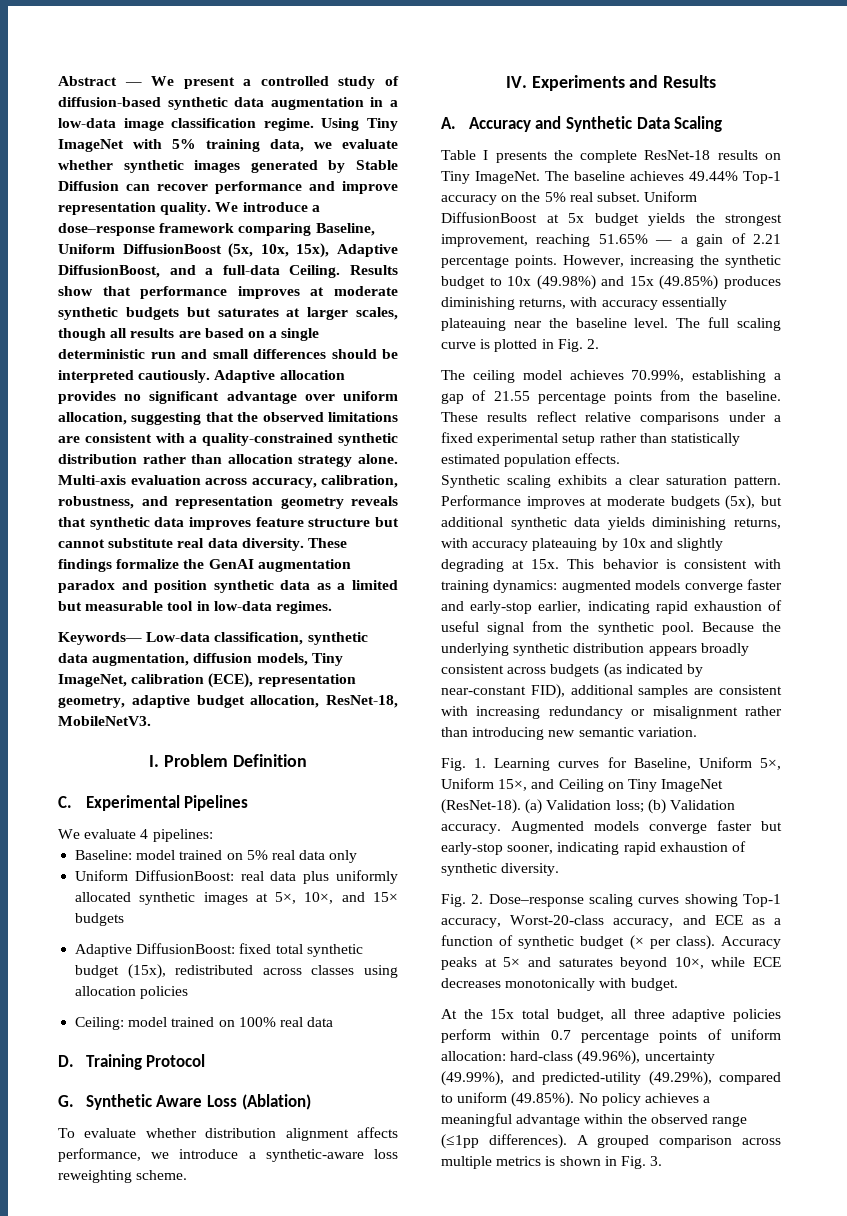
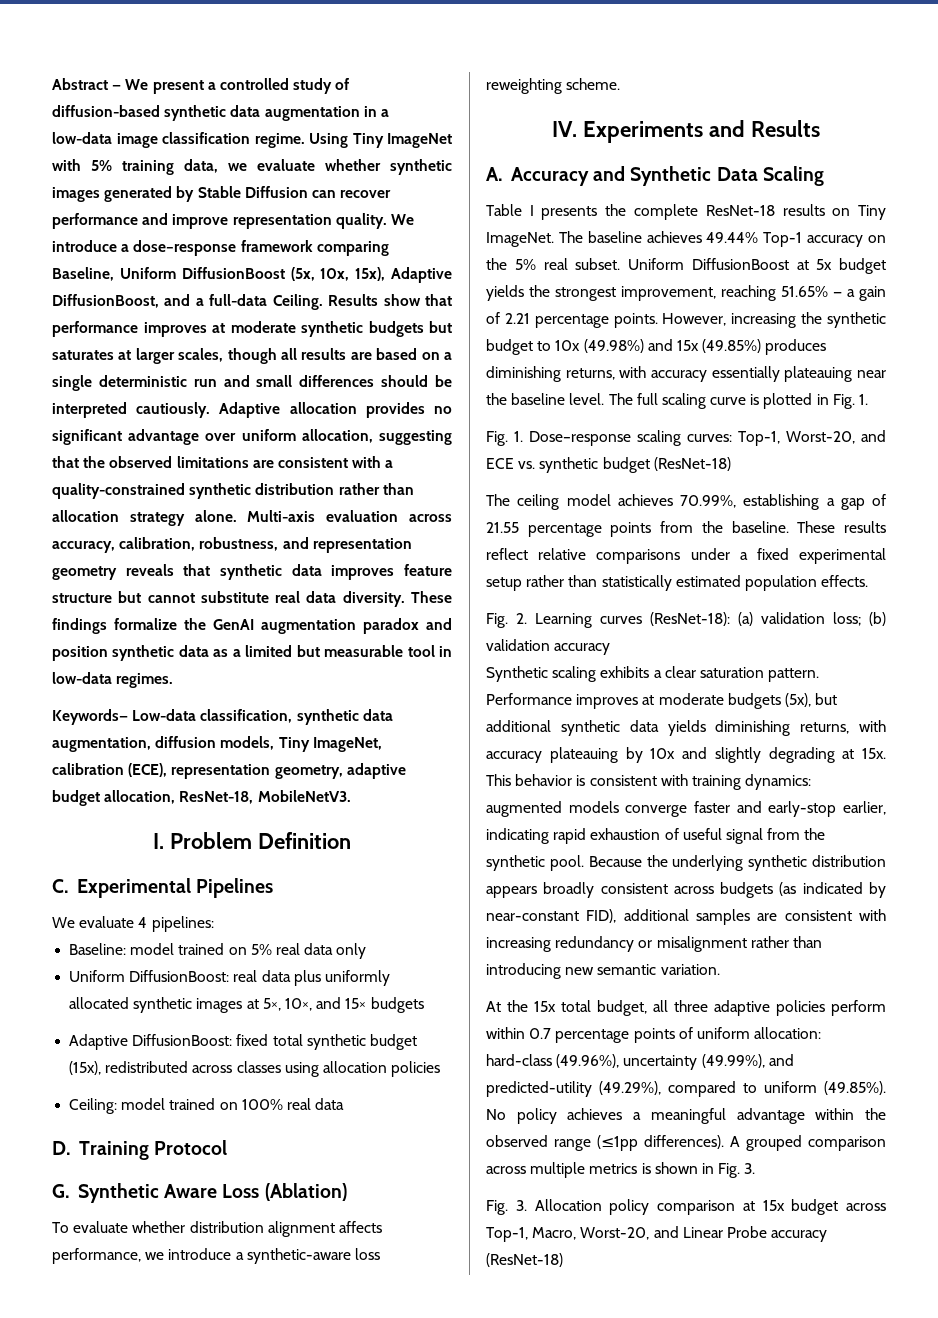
[586,339,599,349] 2. -> [859,394,869,405] [486,430,886,446] [486,457,731,473] 1. // Fig. 1. Dose–response scaling curves: Top-1, Worst-20, and ECE vs. synthetic budget (ResNet-18)
(621, 458) none -> [486,612,886,628] [486,639,611,655] // Fig. 2. Learning curves (ResNet-18): (a) validation loss; (b) validation accuracy
[441,757,781,771] [441,778,724,792] [441,799,735,814] [441,820,782,834] [441,841,746,855] [441,863,560,876] [441,894,781,907] [441,915,781,928] [441,935,781,950] [441,957,781,970] [441,978,678,991] // Fig. 1. Learning curves for Baseline, Uniform 5×, Uniform 15×, and Ceiling on Tiny ImageNet (ResNet-18). (a) Validation loss; (b) Validation accuracy. Augmented models converge faster but early-stop sooner, indicating rapid exhaustion of synthetic diversity. // Fig. 2. Dose–response scaling curves showing Top-1 accuracy, Worst-20-class accuracy, and ECE as a function of synthetic budget (× per class). Accuracy peaks at 5× and saturates beyond 10×, while ECE decreases monotonically with budget. -> (720, 969) none
(663, 1161) none -> [486,1199,886,1215] [486,1226,828,1242] [486,1253,563,1267] // Fig. 3. Allocation policy comparison at 15x budget across Top-1, Macro, Worst-20, and Linear Probe accuracy (ResNet-18)

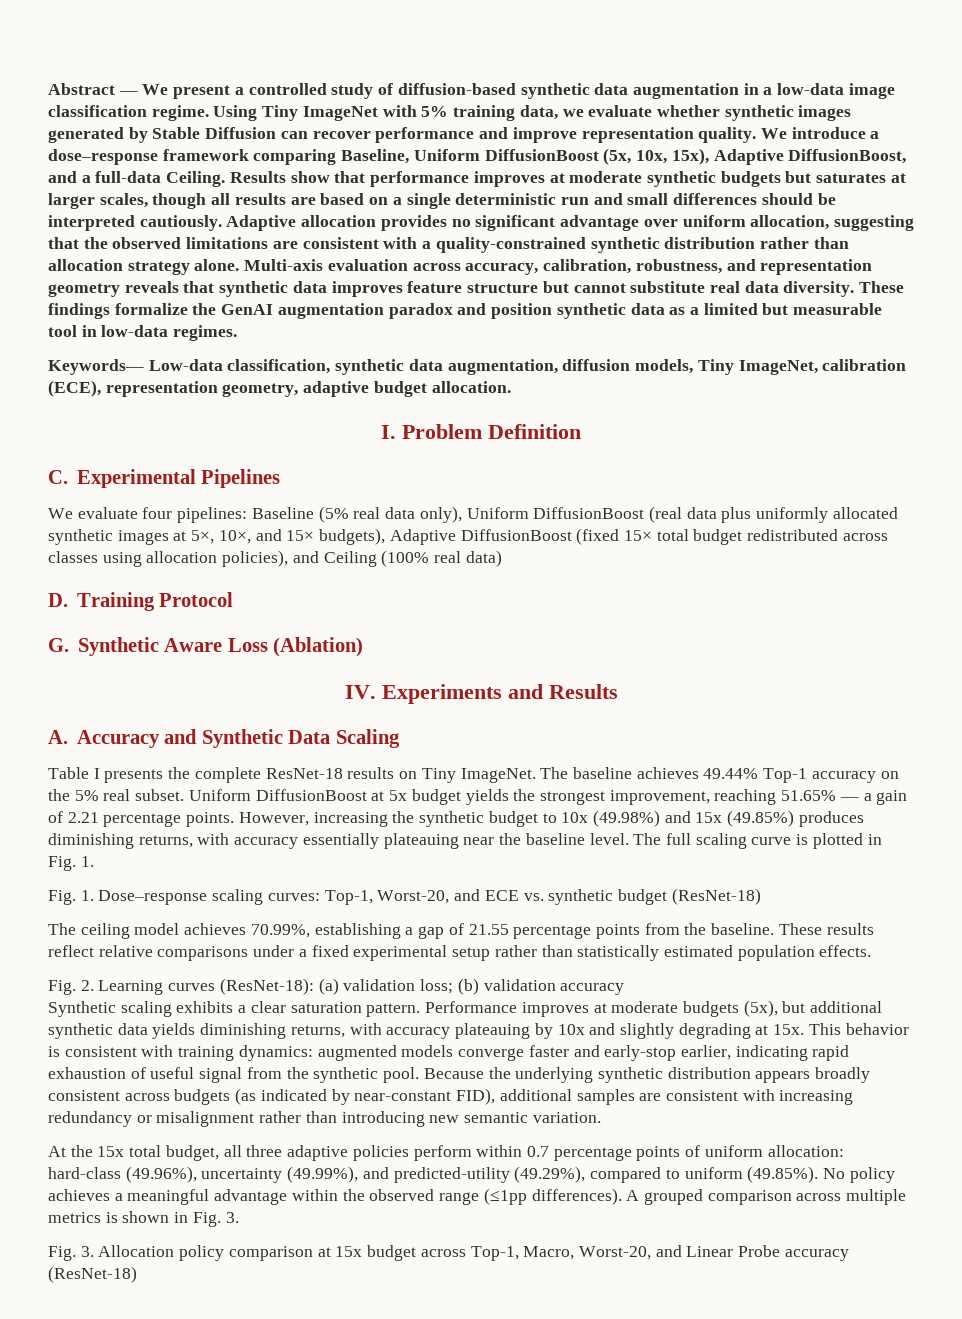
[104,790,351,804] allocation, ResNet-18, MobileNetV3. -> [431,381,511,393] allocation.
[138,917,148,928] 4 -> [142,507,173,519] four
[69,943,367,959] [69,970,258,982] // Baseline: model trained on 5% real data only // Uniform DiffusionBoost: real -> [251,506,682,523] Baseline (5% real data only), Uniform DiffusionBoost (real
[370,997,424,1013] [69,1034,417,1050] [69,1061,102,1075] budgets // Adaptive DiffusionBoost: fixed total synthetic budget (15x), -> [319,528,743,545] budgets), Adaptive DiffusionBoost (fixed 15× total budget
[391,1061,441,1077] [69,1098,345,1114] policies // Ceiling: model trained on 100% real data -> [222,550,502,567] policies), and Ceiling (100% real data)
[52,1221,382,1237] [52,1248,380,1264] [486,78,621,94] // To evaluate whether distribution alignment affects performance, we introduce a synthetic-aware loss reweighting scheme. -> (364, 647) none

